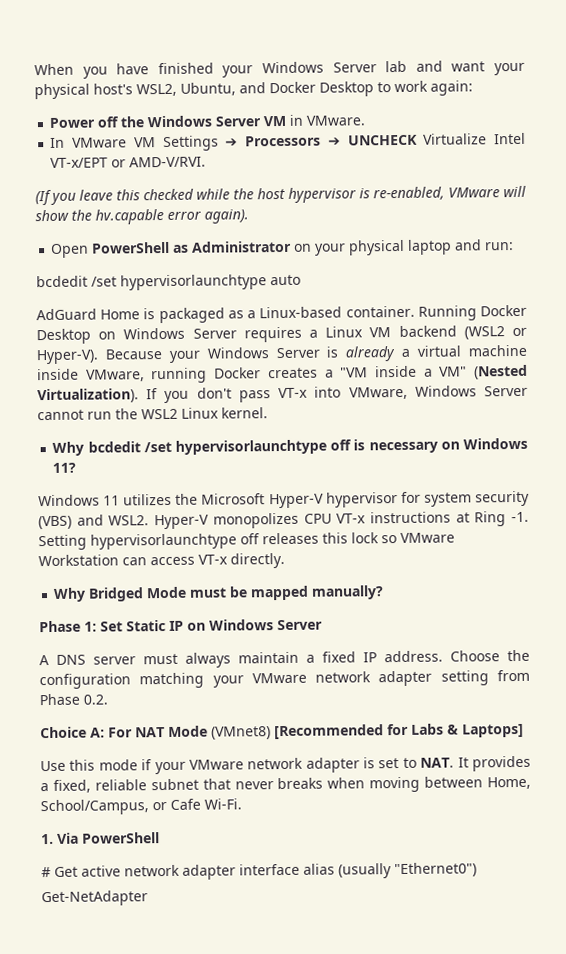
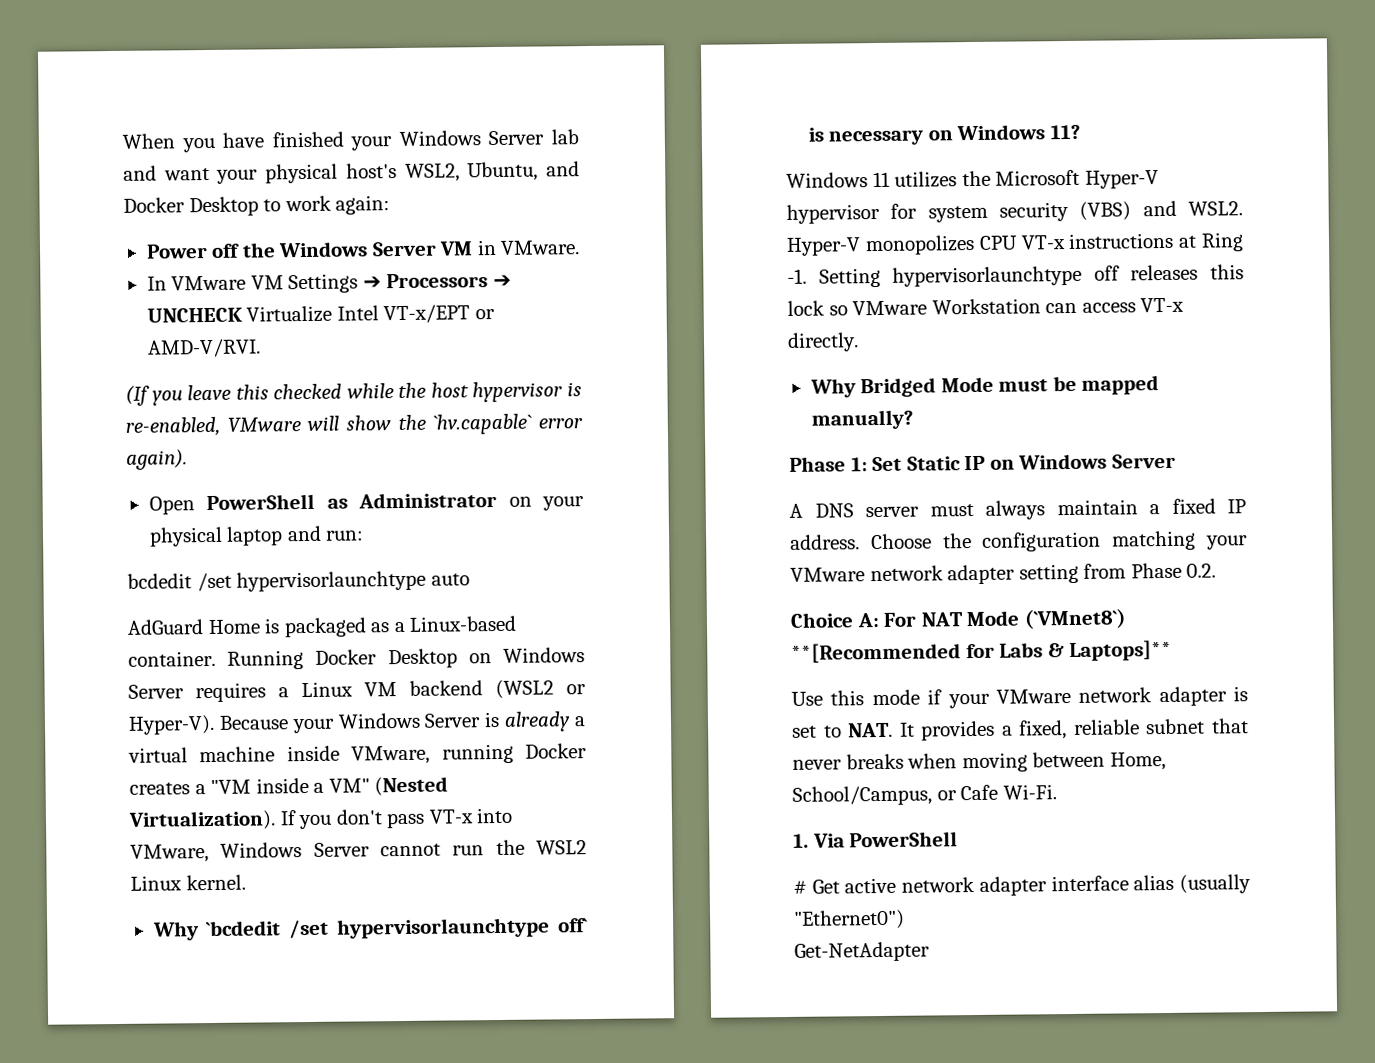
[95,209,164,225] hv.capable -> [432,413,533,435] `hv.capable`
[87,439,353,455] bcdedit /set hypervisorlaunchtype off -> [206,917,588,939] `bcdedit /set hypervisorlaunchtype off`
[211,724,384,740] (VMnet8) [Recommended -> [1023,608,1127,630] [791,642,961,663] (`VMnet8`) **[Recommended
[462,723,524,738] Laptops] -> [1069,639,1173,662] Laptops]**

